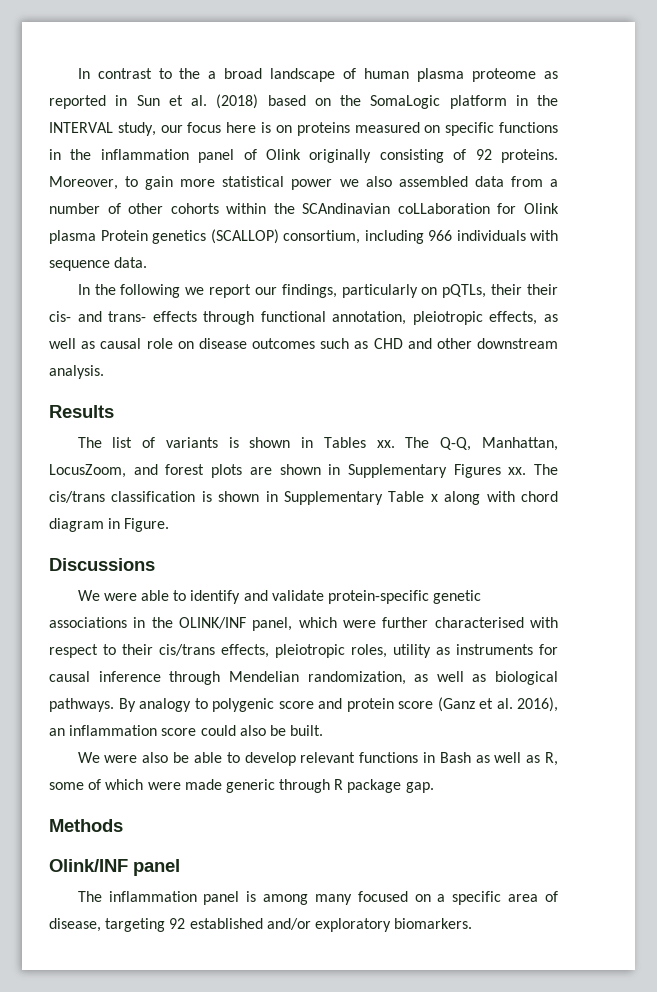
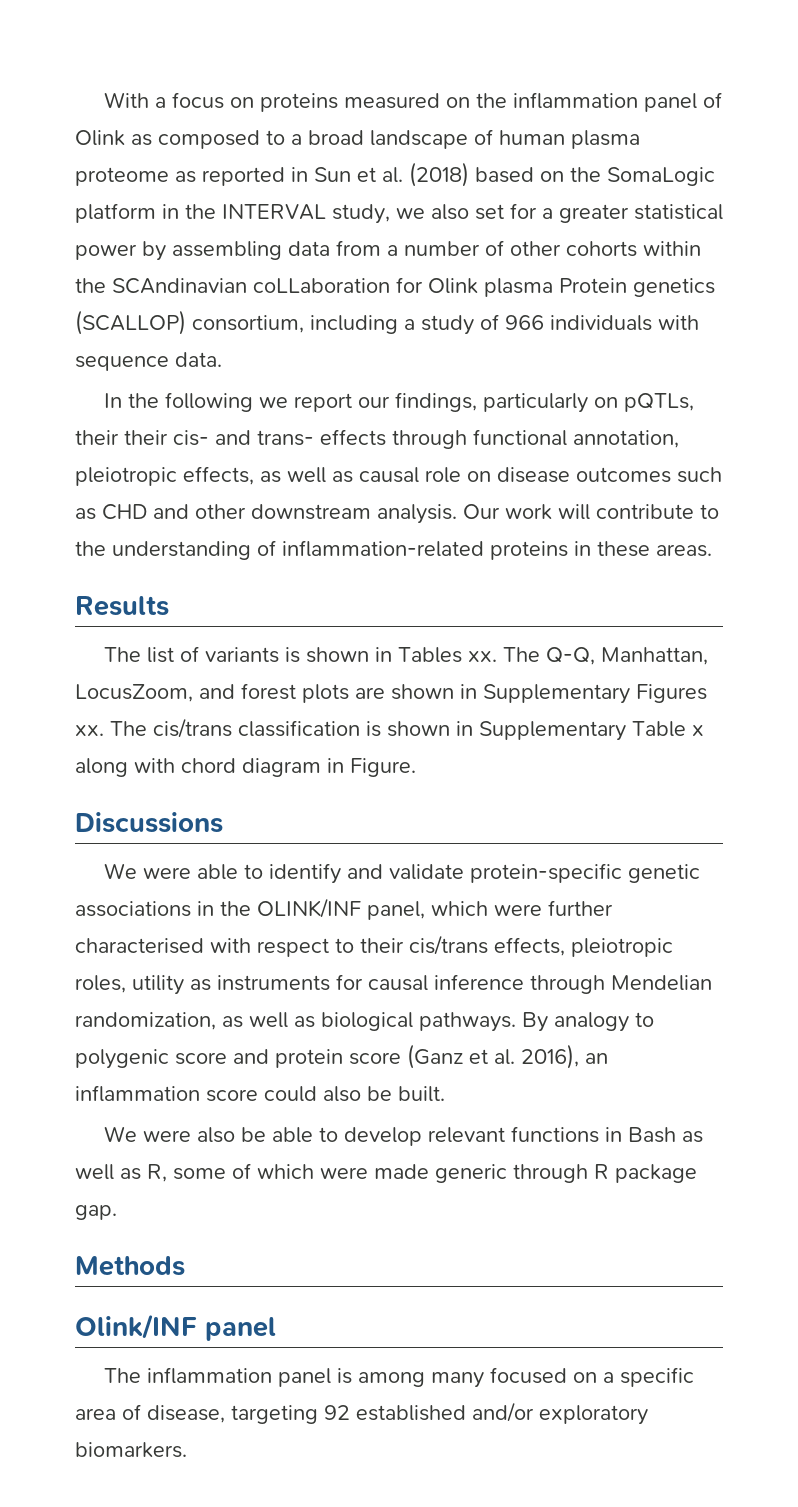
[77,68,201,79] In contrast to the -> [104,92,723,112] [75,130,285,149] With a focus on proteins measured on the inflammation panel of Olink as composed to
[160,122,558,136] [49,149,558,163] [49,176,468,190] our focus here is on proteins measured on specific functions in the inflammation panel of Olink originally consisting of 92 proteins. Moreover, to gain more statistical power we also assembled -> [396,203,723,223] [75,241,282,261] we also set for a greater statistical power by assembling
(424, 237) none -> [404,314,499,335] a study of
(104, 372) none -> [463,504,719,520] [75,540,712,560] Our work will contribute to the understanding of inflammation-related proteins in these areas.

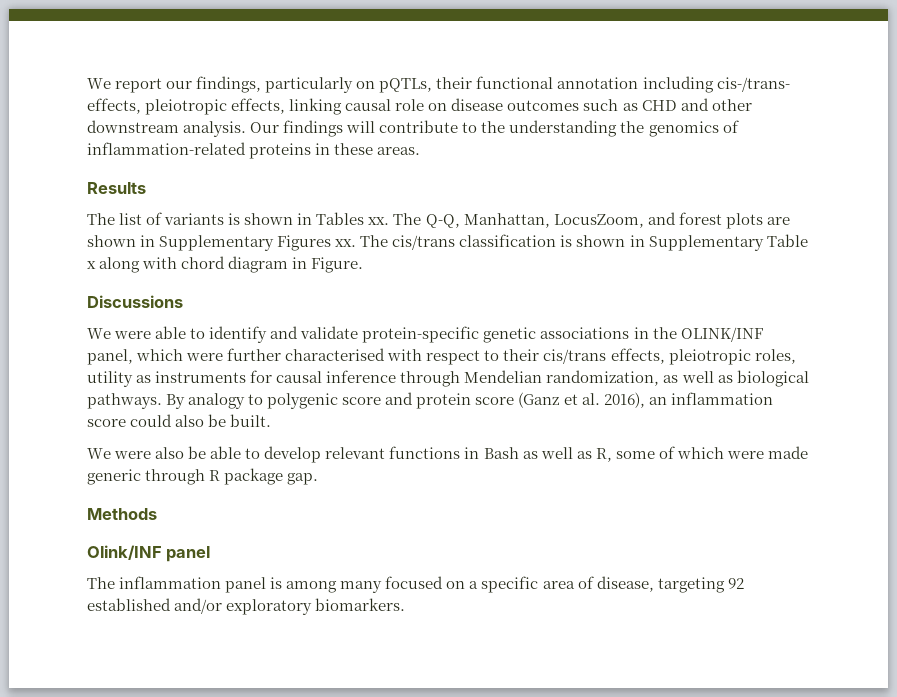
[104,92,723,112] [75,129,640,149] [75,162,715,187] [75,203,723,224] [75,240,701,261] [75,277,715,297] [75,310,699,335] [75,352,222,371] [104,392,289,412] With a focus on proteins measured on the inflammation panel of Olink as composed to a broad landscape of human plasma proteome as reported in Sun et al. (2018) based on the SomaLogic platform in the INTERVAL study, we also set for a greater statistical power by assembling data from a number of other cohorts within the SCAndinavian coLLaboration for Olink plasma Protein genetics (SCALLOP) consortium, including a study of 966 individuals with sequence data. // In the following we -> [87,78,111,89] We
[124,429,679,449] [75,466,353,486] their cis- and trans- effects through functional annotation, pleiotropic effects, as well as -> [476,76,790,93] [87,98,343,115] functional annotation including cis-/trans- effects, pleiotropic effects, linking
[505,504,552,520] work -> [283,120,344,137] findings
(251, 550) none -> [620,121,719,137] the genomics

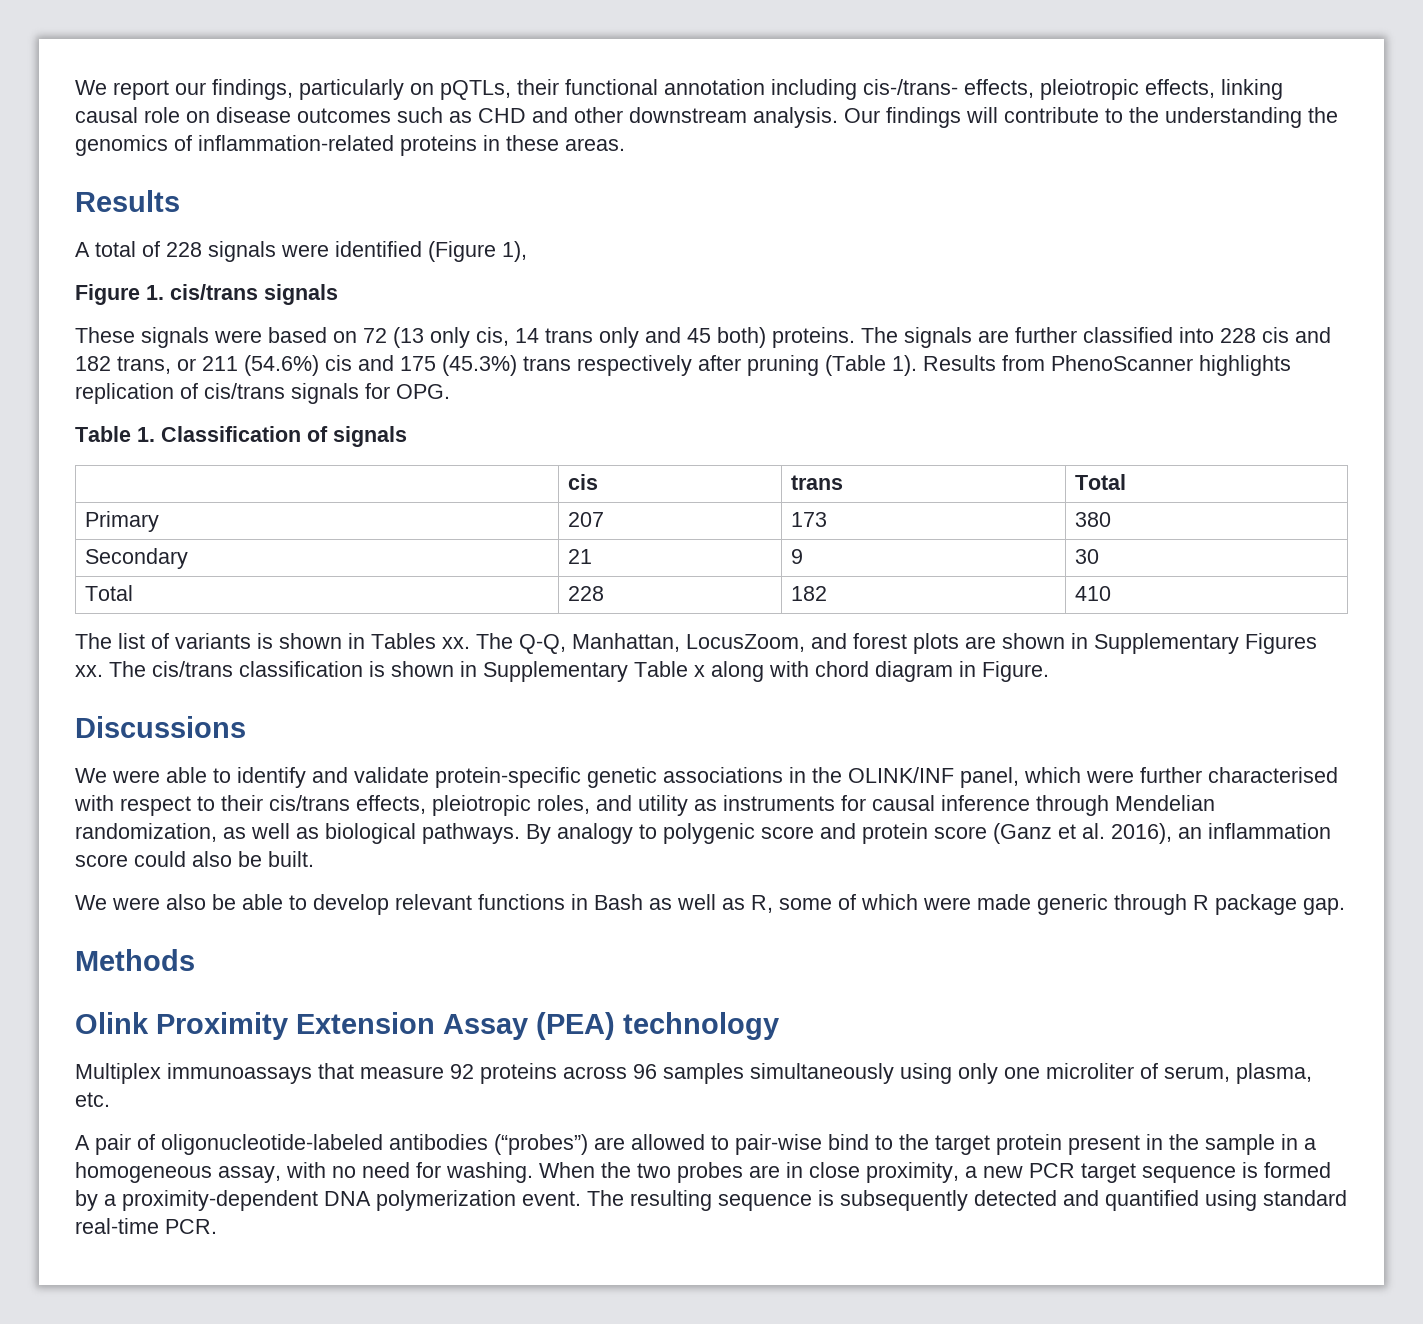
(146, 188) none -> [75,241,527,262] [75,284,338,305] [75,327,1331,348] [75,355,1291,376] [75,383,450,404] [75,426,407,447] [568,474,599,490] [791,475,844,490] [1075,474,1127,490] [85,511,160,532] [568,512,605,527] [791,512,828,527] [1075,512,1112,527] [85,548,189,569] [568,549,593,564] [791,549,804,564] [1075,549,1100,564] [85,585,134,601] [568,586,605,601] [791,586,828,601] [1075,586,1112,601] // A total of 228 signals were identified (Figure 1), // Figure 1. cis/trans signals // These signals were based on 72 (13 only cis, 14 trans only and 45 both) proteins. The signals are further classified into 228 cis and 182 trans, or 211 (54.6%) cis and 175 (45.3%) trans respectively after pruning (Table 1). Results from PhenoScanner highlights replication of cis/trans signals for OPG. // Table 1. Classification of signals // | cis | trans | Total // Primary | 207 | 173 | 380 // Secondary | 21 | 9 | 30 // Total | 228 | 182 | 410
(796, 356) none -> [596,795,632,811] and
[87,545,211,562] [87,576,744,593] [87,598,406,615] Olink/INF panel // The inflammation panel is among many focused on a specific area of disease, targeting 92 established and/or exploratory biomarkers. -> [75,1012,779,1040] [75,1063,1312,1084] [75,1092,110,1107] [75,1134,1316,1155] [75,1162,1331,1183] [75,1190,1347,1211] [75,1218,217,1234] Olink Proximity Extension Assay (PEA) technology // Multiplex immunoassays that measure 92 proteins across 96 samples simultaneously using only one microliter of serum, plasma, etc. // A pair of oligonucleotide-labeled antibodies (“probes”) are allowed to pair-wise bind to the target protein present in the sample in a homogeneous assay, with no need for washing. When the two probes are in close proximity, a new PCR target sequence is formed by a proximity-dependent DNA polymerization event. The resulting sequence is subsequently detected and quantified using standard real-time PCR.

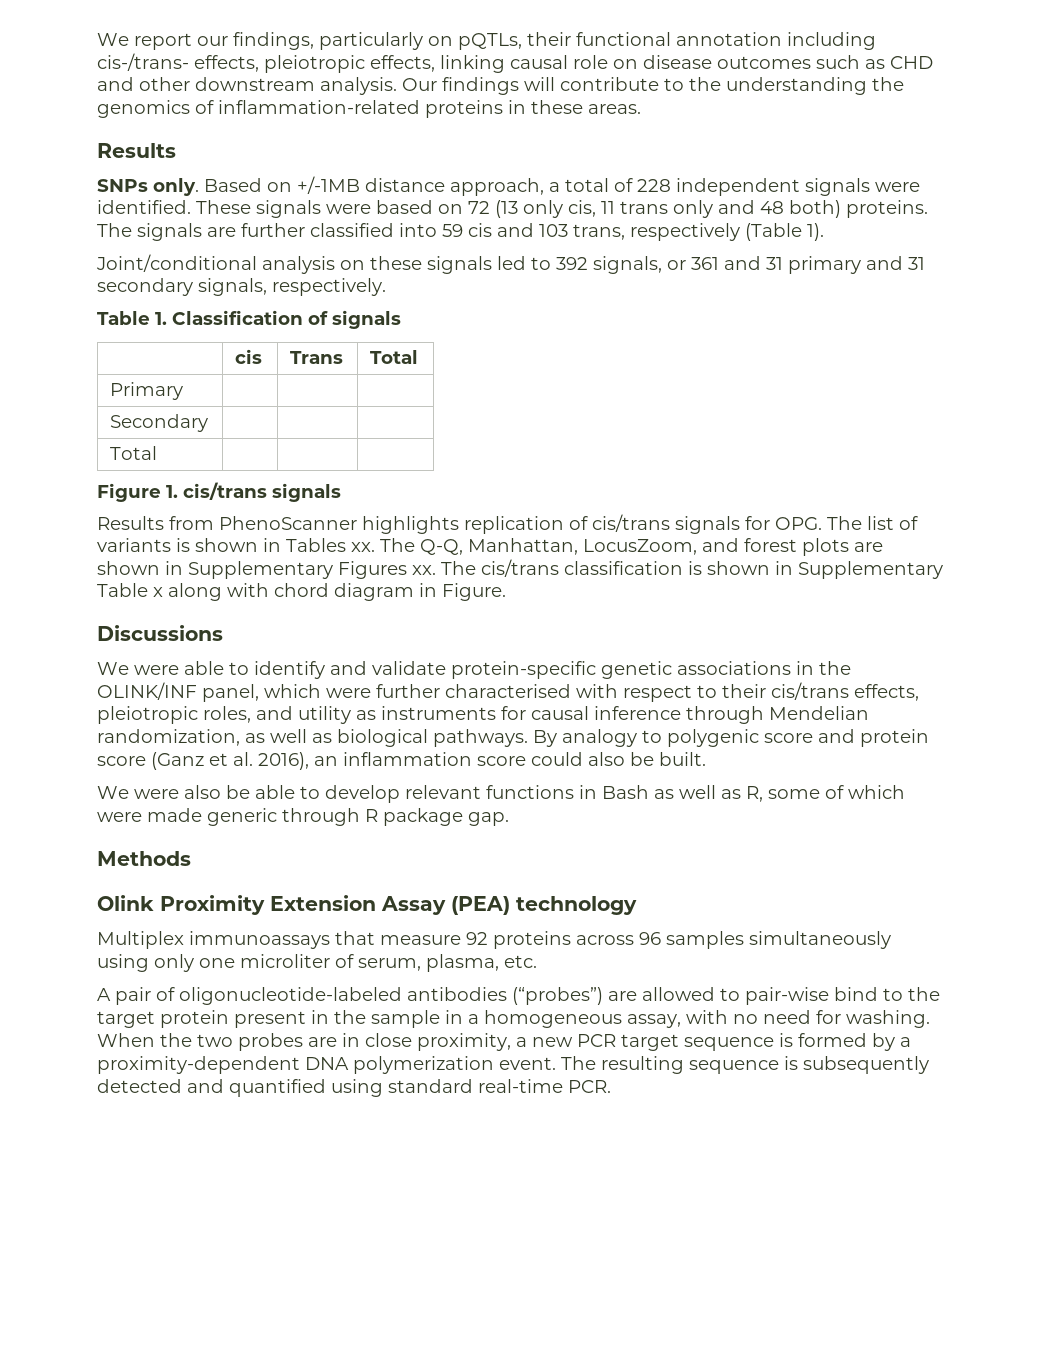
[75,242,90,257] A -> [97,176,560,196] SNPs only. Based on +/-1MB distance approach, a
[208,241,527,262] [75,284,338,305] signals were identified (Figure 1), // Figure 1. cis/trans signals // -> [676,178,920,196] [97,200,191,214] independent signals were identified.
[515,328,539,343] 14 -> [601,201,615,214] 11
[687,328,711,343] 45 -> [760,201,784,214] 48
[1220,327,1331,343] [75,355,917,376] 228 cis and 182 trans, or 211 (54.6%) cis and 175 (45.3%) trans respectively after pruning (Table 1). -> [442,223,824,241] [96,254,925,274] [97,278,386,296] [97,310,401,329] [235,349,263,364] [290,351,344,364] [370,350,419,364] [110,382,184,400] [110,414,209,432] [110,446,158,460] [97,482,341,502] 59 cis and 103 trans, respectively (Table 1). // Joint/conditional analysis on these signals led to 392 signals, or 361 and 31 primary and 31 secondary signals, respectively. // Table 1. Classification of signals // | cis | Trans | Total // Primary | | | // Secondary | | | // Total | | | // Figure 1. cis/trans signals //
[75,426,407,447] [568,474,599,490] [791,475,844,490] [1075,474,1127,490] [85,511,160,532] [568,512,605,527] [791,512,828,527] [1075,512,1112,527] [85,548,189,569] [568,549,593,564] [791,549,804,564] [1075,549,1100,564] [85,585,134,601] [568,586,605,601] [791,586,828,601] [1075,586,1112,601] // Table 1. Classification of signals // | cis | trans | Total // Primary | 207 | 173 | 380 // Secondary | 21 | 9 | 30 // Total | 228 | 182 | 410 // -> (822, 523) none

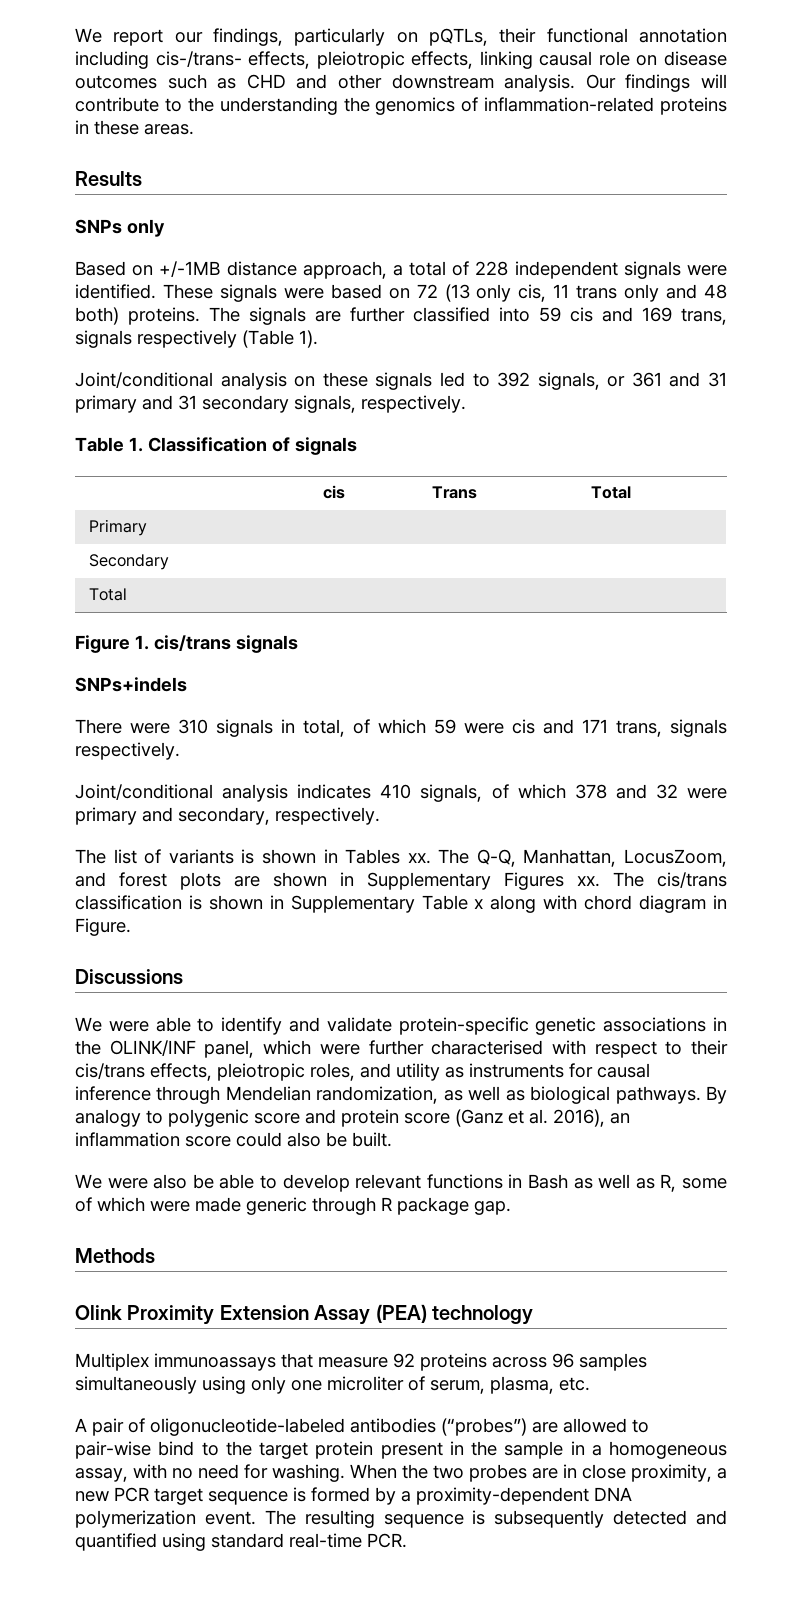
[153,178,199,196] only. -> [127,219,165,237] only //
[539,224,625,240] 103 trans, -> [642,307,727,325] [75,330,132,348] 169 trans, signals
[97,514,822,534] Results from PhenoScanner highlights replication of cis/trans signals for OPG. -> [75,677,187,692] [75,719,727,737] [75,742,180,760] [75,784,728,802] [75,807,380,825] SNPs+indels // There were 310 signals in total, of which 59 were cis and 171 trans, signals respectively. // Joint/conditional analysis indicates 410 signals, of which 378 and 32 were primary and secondary, respectively. //

